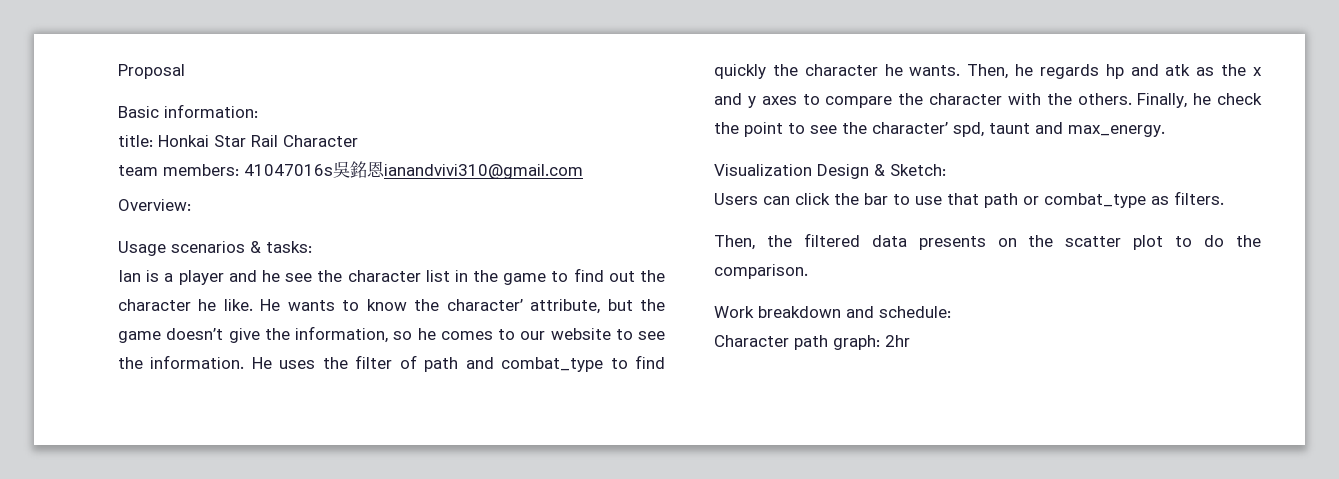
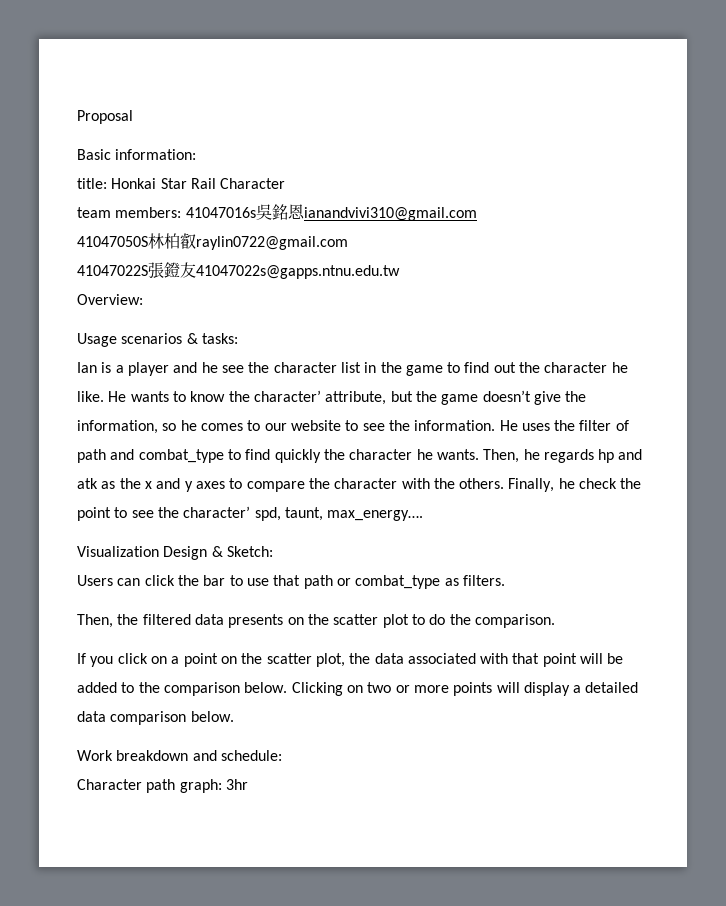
(583, 171) none -> [77,233,348,250] [77,262,400,279] // 41047050S林柏叡raylin0722@gmail.com // 41047022S張鐙友41047022s@gapps.ntnu.edu.tw
[989,122,1165,137] taunt and max_energy. -> [284,507,424,521] taunt, max_energy….
(808, 271) none -> [77,653,624,667] [77,682,639,696] [77,711,234,725] // If you click on a point on the scatter plot, the data associated with that point will be added to the comparison below. Clicking on two or more points will display a detailed data comparison below.
[885,335,910,347] 2hr -> [225,779,248,790] 3hr

